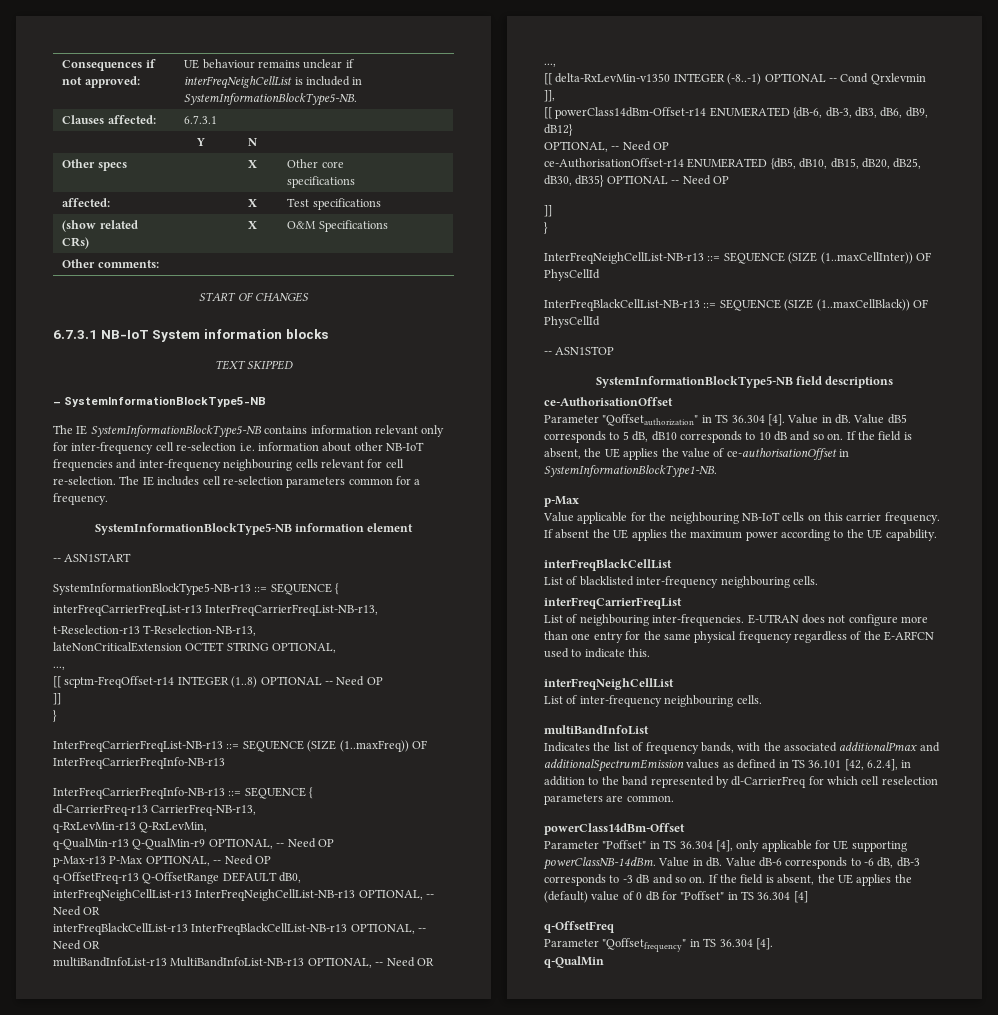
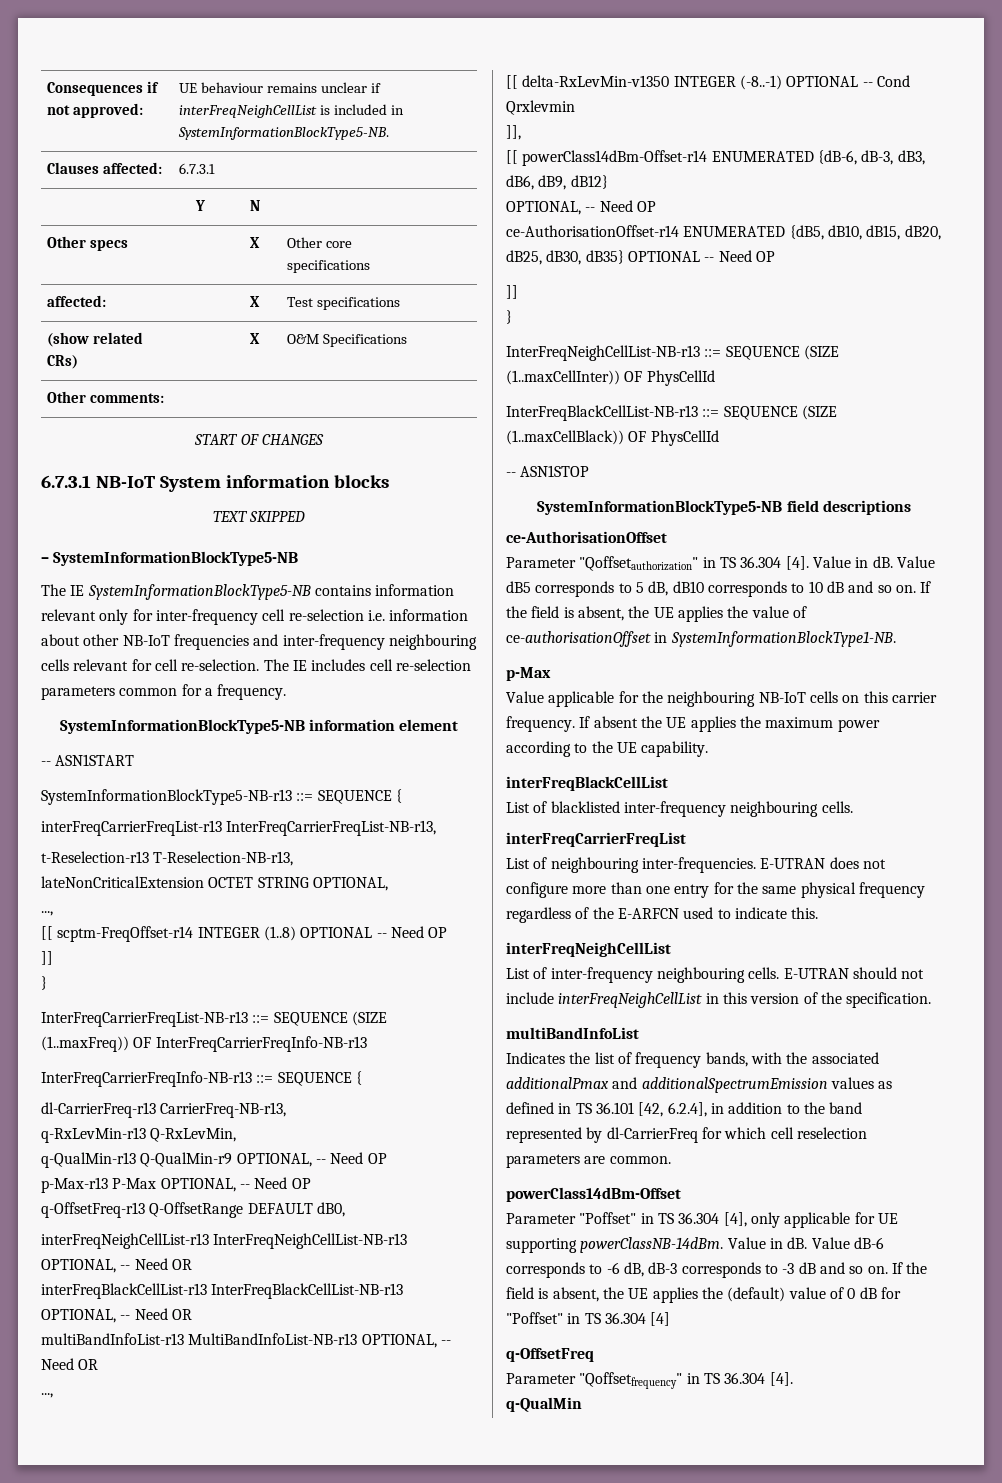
(762, 699) none -> [783,967,925,979] [506,992,932,1008] E-UTRAN should not include interFreqNeighCellList in this version of the specification.

